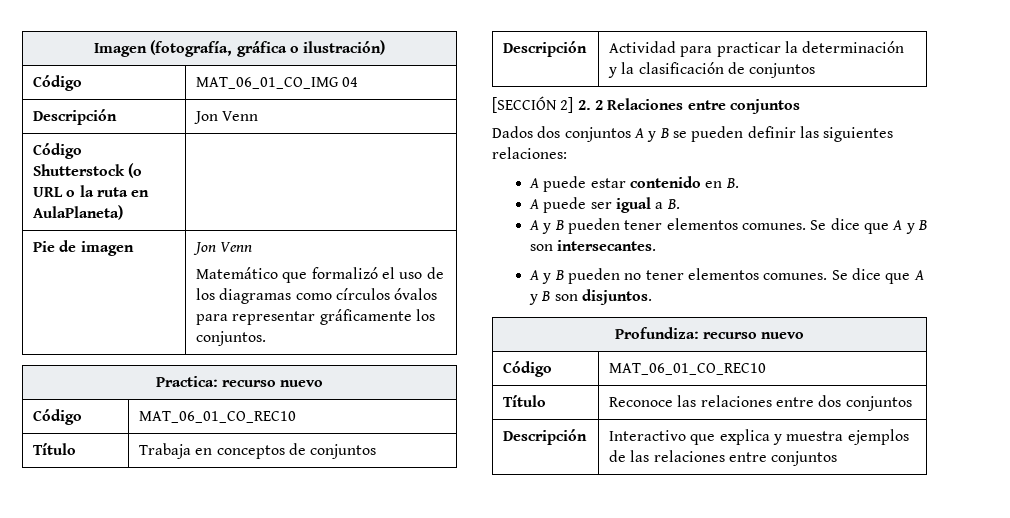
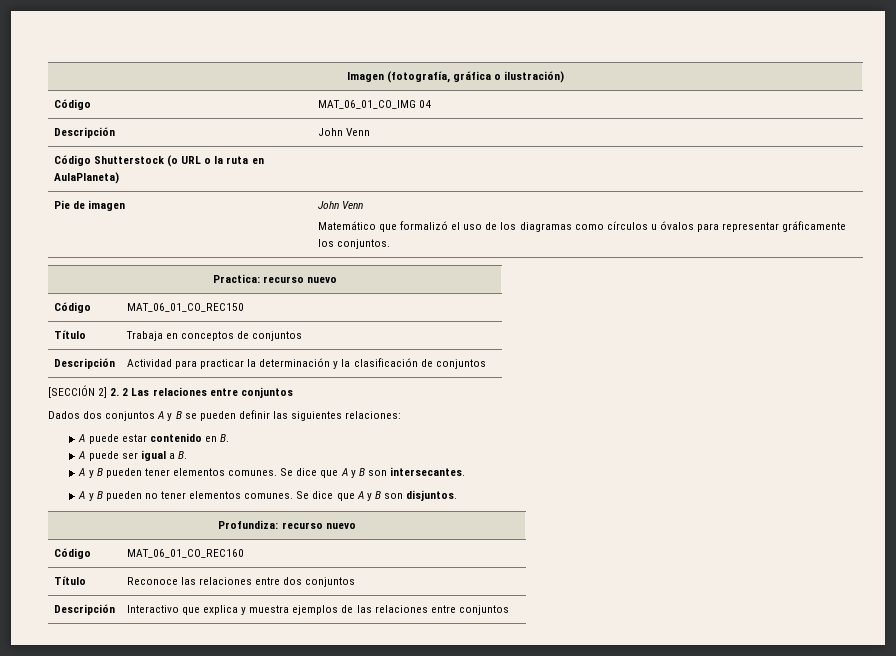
[194,111,219,124] Jon -> [317,128,343,136] John
[193,242,217,255] Jon -> [317,201,339,209] John
(391, 294) none -> [650,224,657,230] u
[139,411,297,423] MAT_06_01_CO_REC10 -> [126,303,244,312] MAT_06_01_CO_REC150
[607,98,684,110] Relaciones -> [131,387,207,396] Las relaciones
[609,363,767,375] MAT_06_01_CO_REC10 -> [126,549,244,558] MAT_06_01_CO_REC160

